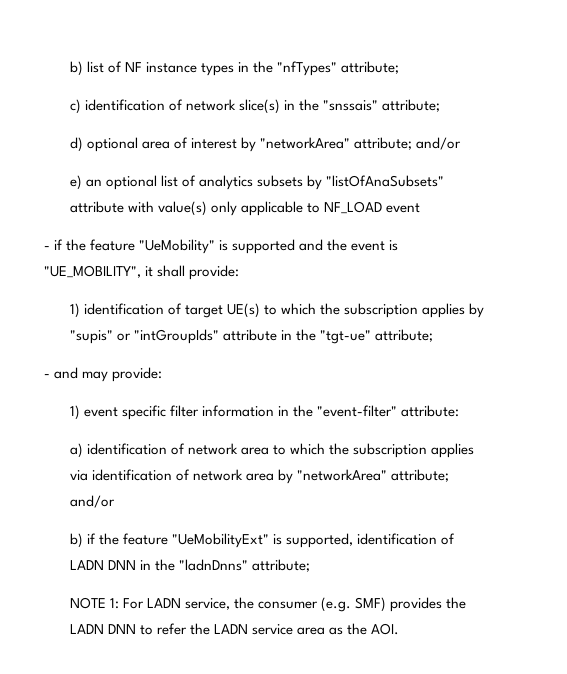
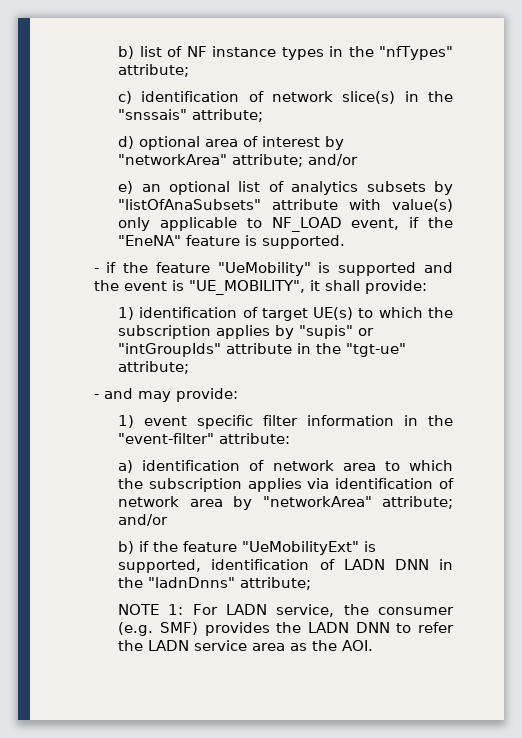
[385,203,420,213] event -> [351,217,453,230] [118,235,346,249] event, if the "EneNA" feature is supported.

